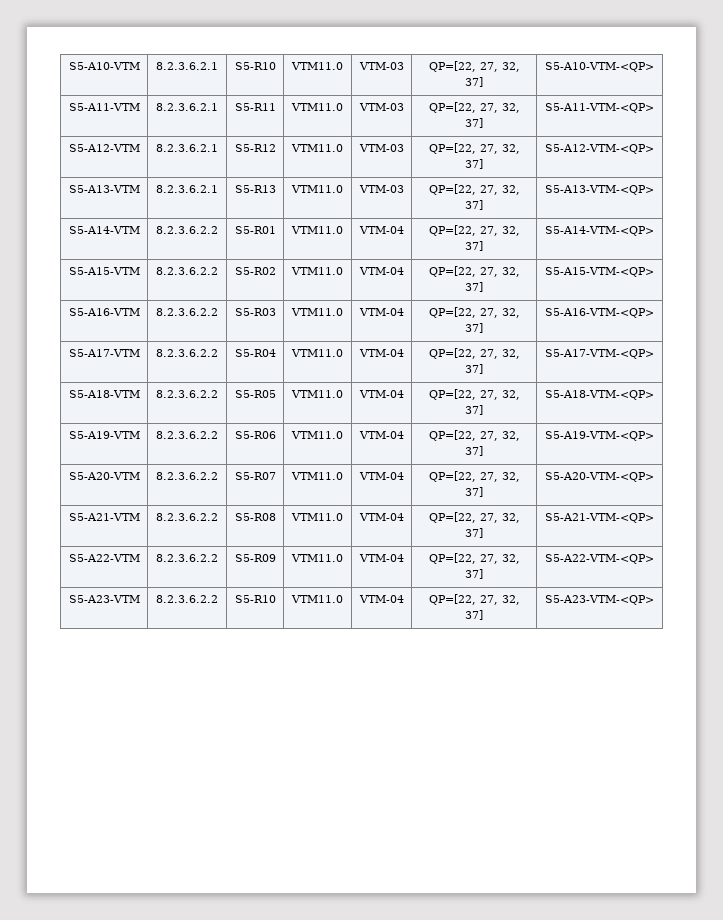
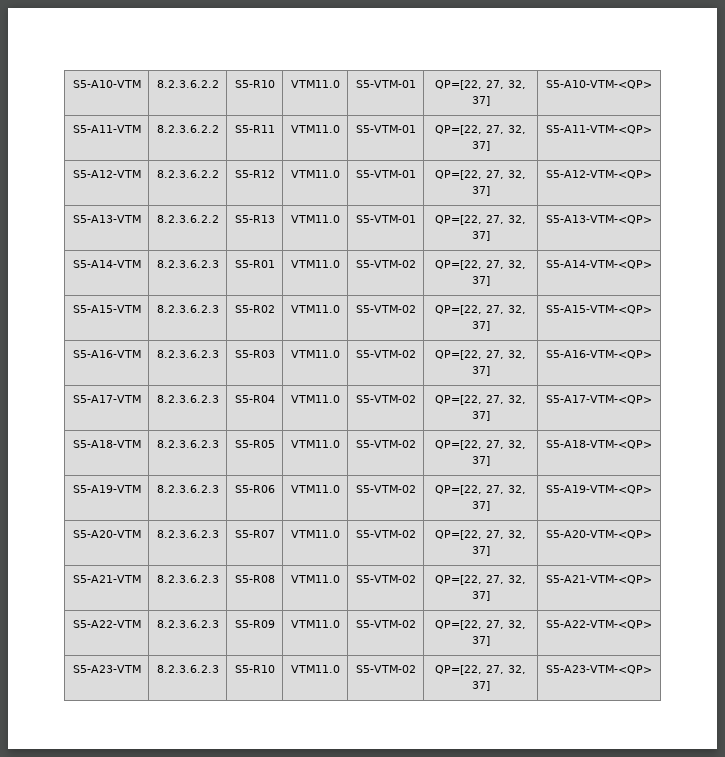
[156,62,218,70] [234,62,276,70] [291,62,343,70] [358,62,404,70] 8.2.3.6.2.1 | S5-R10 | VTM11.0 | VTM-03 -> [156,80,219,88] [234,80,275,88] [290,80,340,88] [355,80,416,88] 8.2.3.6.2.2 | S5-R10 | VTM11.0 | S5-VTM-01
[156,103,218,111] 8.2.3.6.2.1 -> [156,125,219,133] 8.2.3.6.2.2
[358,103,404,111] VTM-03 -> [355,125,416,133] S5-VTM-01
[156,144,218,152] 8.2.3.6.2.1 -> [156,170,219,178] 8.2.3.6.2.2
[358,144,404,152] VTM-03 -> [355,170,416,178] S5-VTM-01
[156,185,218,193] 8.2.3.6.2.1 -> [156,215,219,223] 8.2.3.6.2.2
[358,185,404,193] VTM-03 -> [355,215,416,223] S5-VTM-01
[156,226,218,234] 8.2.3.6.2.2 -> [156,260,219,268] 8.2.3.6.2.3
[358,226,404,234] VTM-04 -> [355,260,416,268] S5-VTM-02
[156,267,218,275] 8.2.3.6.2.2 -> [156,305,219,313] 8.2.3.6.2.3
[358,267,404,275] VTM-04 -> [355,305,416,313] S5-VTM-02
[156,308,218,316] 8.2.3.6.2.2 -> [156,350,219,358] 8.2.3.6.2.3
[358,308,404,316] VTM-04 -> [355,350,416,358] S5-VTM-02
[156,349,218,357] 8.2.3.6.2.2 -> [156,395,219,403] 8.2.3.6.2.3
[358,349,404,357] VTM-04 -> [355,395,416,403] S5-VTM-02
[156,390,218,398] 8.2.3.6.2.2 -> [156,440,219,448] 8.2.3.6.2.3
[358,390,404,398] VTM-04 -> [355,440,416,448] S5-VTM-02
[156,431,218,439] 8.2.3.6.2.2 -> [156,485,219,493] 8.2.3.6.2.3
[358,431,404,439] VTM-04 -> [355,485,416,493] S5-VTM-02
[156,472,218,480] 8.2.3.6.2.2 -> [156,530,219,538] 8.2.3.6.2.3
[358,472,404,480] VTM-04 -> [355,530,416,538] S5-VTM-02
[156,513,218,521] 8.2.3.6.2.2 -> [156,575,219,583] 8.2.3.6.2.3
[358,513,404,521] VTM-04 -> [355,575,416,583] S5-VTM-02
[156,554,218,562] 8.2.3.6.2.2 -> [156,620,219,628] 8.2.3.6.2.3
[358,554,404,562] VTM-04 -> [355,620,416,628] S5-VTM-02
[156,595,218,603] [234,595,276,603] [291,595,343,603] [358,595,404,603] 8.2.3.6.2.2 | S5-R10 | VTM11.0 | VTM-04 -> [156,665,219,673] [234,665,275,673] [290,665,340,673] [355,665,416,673] 8.2.3.6.2.3 | S5-R10 | VTM11.0 | S5-VTM-02

